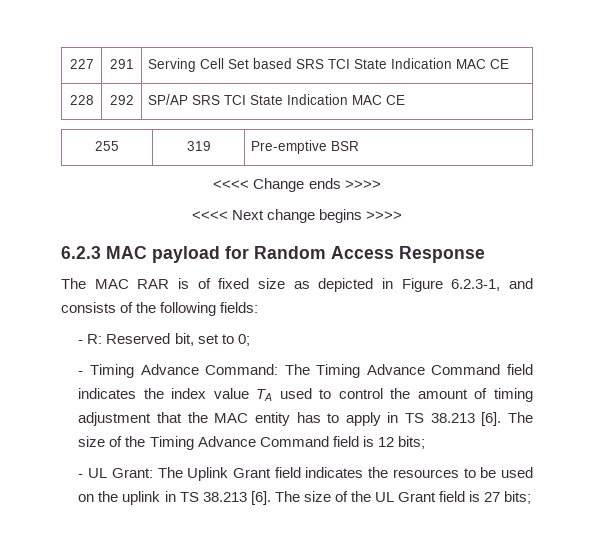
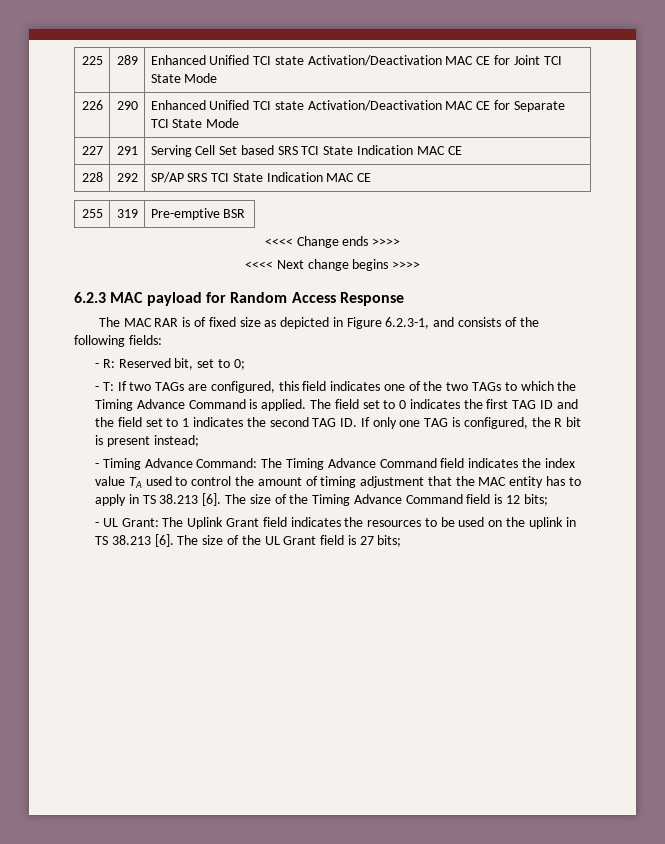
(69, 64) none -> [81,56,103,65] [116,55,138,65] [150,55,562,66] [150,73,218,83] [81,100,103,110] [116,101,138,110] [150,100,565,112] [150,118,240,128] 225 | 289 | Enhanced Unified TCI state Activation/Deactivation MAC CE for Joint TCI State Mode // 226 | 290 | Enhanced Unified TCI state Activation/Deactivation MAC CE for Separate TCI State Mode //
(250, 340) none -> [95,381,577,393] [95,399,578,411] [95,417,582,429] [95,435,199,447] // - T: If two TAGs are configured, this field indicates one of the two TAGs to which the Timing Advance Command is applied. The field set to 0 indicates the first TAG ID and the field set to 1 indicates the second TAG ID. If only one TAG is configured, the R bit is present instead;

